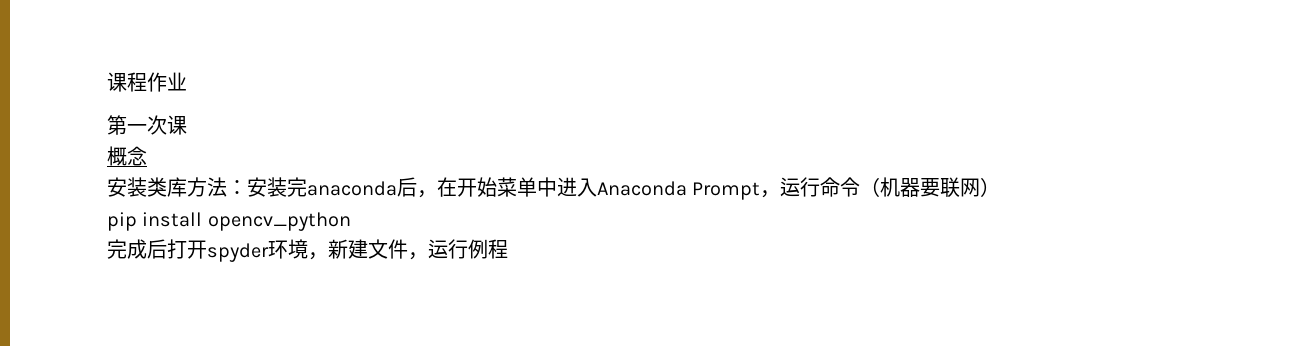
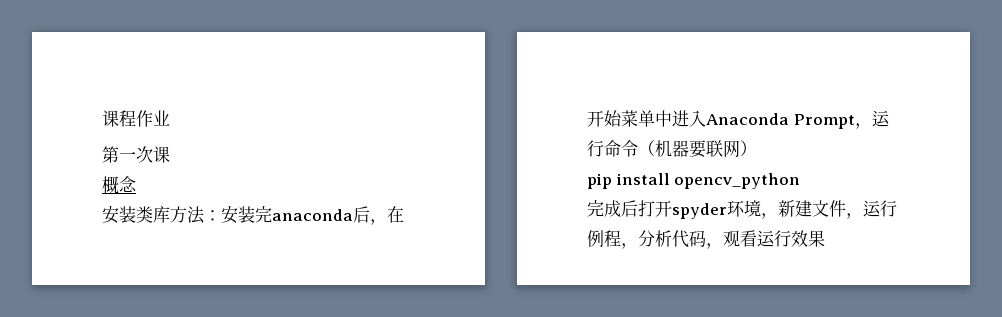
(508, 249) none -> [621,230,825,249] ，分析代码，观看运行效果

